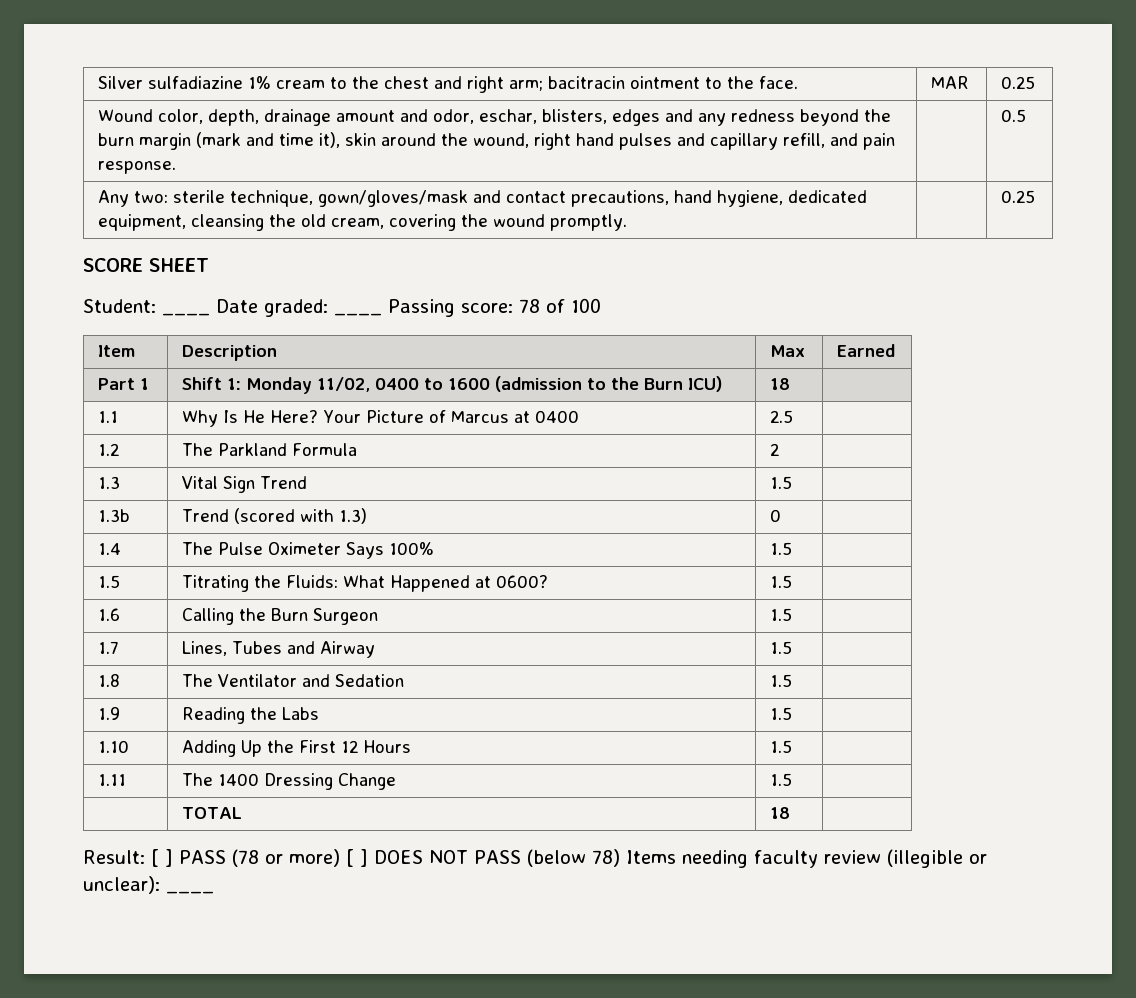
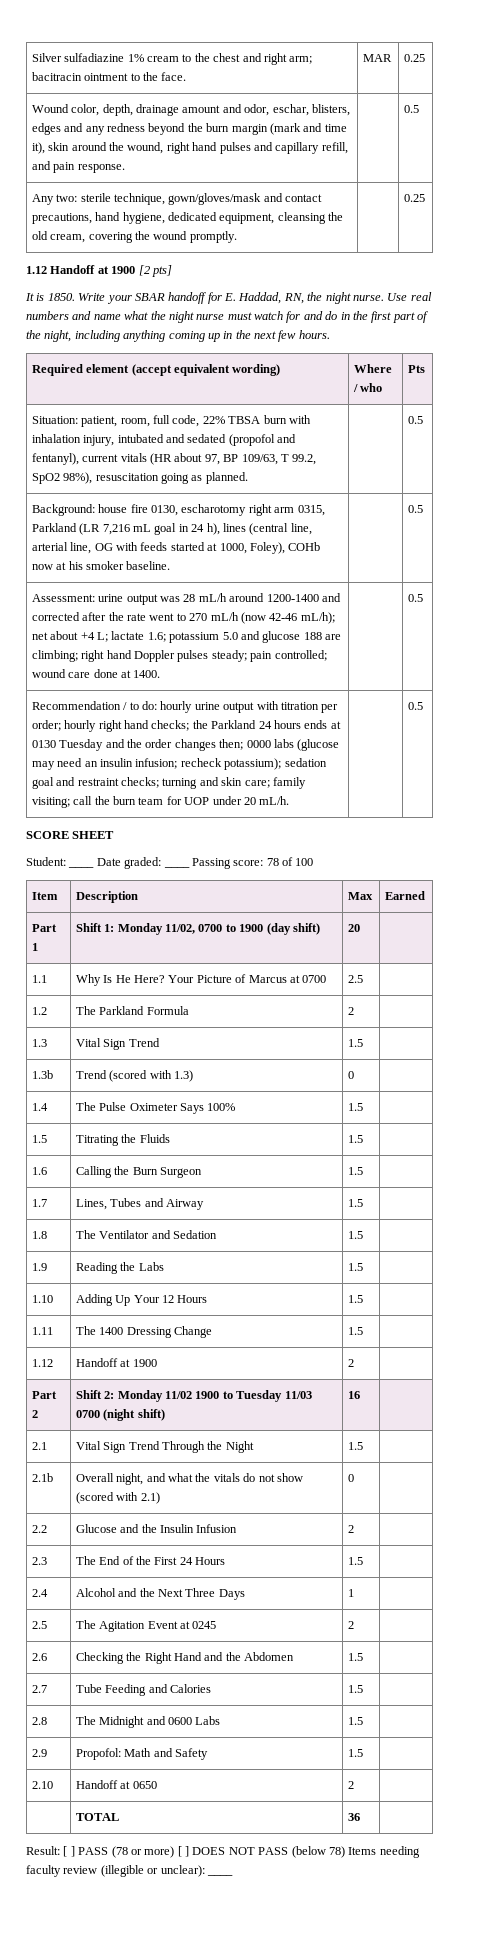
(1036, 196) none -> [26,265,172,277] [25,292,432,304] [26,311,428,323] [26,330,330,342] [31,364,281,376] [353,364,392,373] [352,383,383,392] [407,365,425,373] [31,415,311,427] [31,434,297,446] [31,453,317,465] [31,472,248,484] [407,416,423,424] [31,504,325,516] [31,523,312,535] [31,542,321,554] [31,561,171,570] [407,505,423,513] [31,593,341,605] [31,612,335,624] [31,631,342,643] [31,650,327,662] [31,669,161,678] [407,594,423,602] [31,701,339,713] [31,720,341,732] [31,739,340,751] [31,758,327,770] [31,777,306,789] [31,796,290,808] [407,702,423,710] // 1.12 Handoff at 1900 [2 pts] // It is 1850. Write your SBAR handoff for E. Haddad, RN, the night nurse. Use real numbers and name what the night nurse must watch for and do in the first part of the night, including anything coming up in the next few hours. // Required element (accept equivalent wording) | Where / who | Pts // Situation: patient, room, full code, 22% TBSA burn with inhalation injury, intubated and sedated (propofol and fentanyl), current vitals (HR about 97, BP 109/63, T 99.2, SpO2 98%), resuscitation going as planned. | | 0.5 // Background: house fire 0130, escharotomy right arm 0315, Parkland (LR 7,216 mL goal in 24 h), lines (central line, arterial line, OG with feeds started at 1000, Foley), COHb now at his smoker baseline. | | 0.5 // Assessment: urine output was 28 mL/h around 1200-1400 and corrected after the rate went to 270 mL/h (now 42-46 mL/h); net about +4 L; lactate 1.6; potassium 5.0 and glucose 188 are climbing; right hand Doppler pulses steady; pain controlled; wound care done at 1400. | | 0.5 // Recommendation / to do: hourly urine output with titration per order; hourly right hand checks; the Parkland 24 hours ends at 0130 Tuesday and the order changes then; 0000 labs (glucose may need an insulin infusion; recheck potassium); sedation goal and restraint checks; turning and skin care; family visiting; call the burn team for UOP under 20 mL/h. | | 0.5
[375,376,723,392] [770,378,791,390] 0400 to 1600 (admission to the Burn ICU) | 18 -> [198,923,320,935] [347,924,360,932] 0700 to 1900 (day shift) | 20
[535,410,580,423] 0400 -> [302,975,327,983] 0700
[286,575,549,592] Fluids: What Happened at 0600? -> [139,1134,170,1143] Fluids
[267,740,337,753] the First -> [133,1295,160,1303] Your
(793, 779) none -> [31,1359,53,1367] [75,1358,157,1367] [347,1359,354,1367] [31,1391,57,1399] [31,1410,38,1418] [75,1390,312,1402] [75,1409,165,1421] [347,1391,360,1399] [31,1442,47,1450] [75,1441,254,1453] [347,1442,363,1450] [31,1473,53,1482] [75,1473,303,1485] [75,1492,160,1504] [347,1474,354,1482] [31,1525,47,1533] [75,1524,238,1533] [347,1525,354,1533] [31,1557,47,1565] [75,1556,226,1565] [347,1557,363,1565] [31,1589,48,1597] [75,1588,245,1600] [347,1589,354,1597] [31,1621,47,1629] [75,1620,217,1632] [347,1621,354,1629] [31,1653,47,1661] [75,1652,295,1664] [347,1653,363,1661] [31,1685,47,1693] [75,1684,212,1696] [347,1685,363,1693] [31,1717,47,1725] [75,1716,221,1728] [347,1717,363,1725] [31,1749,47,1757] [75,1748,209,1760] [347,1749,363,1757] [31,1781,53,1789] [75,1780,157,1789] [347,1781,354,1789] // 1.12 | Handoff at 1900 | 2 | // Part 2 | Shift 2: Monday 11/02 1900 to Tuesday 11/03 0700 (night shift) | 16 | // 2.1 | Vital Sign Trend Through the Night | 1.5 | // 2.1b | Overall night, and what the vitals do not show (scored with 2.1) | 0 | // 2.2 | Glucose and the Insulin Infusion | 2 | // 2.3 | The End of the First 24 Hours | 1.5 | // 2.4 | Alcohol and the Next Three Days | 1 | // 2.5 | The Agitation Event at 0245 | 2 | // 2.6 | Checking the Right Hand and the Abdomen | 1.5 | // 2.7 | Tube Feeding and Calories | 1.5 | // 2.8 | The Midnight and 0600 Labs | 1.5 | // 2.9 | Propofol: Math and Safety | 1.5 | // 2.10 | Handoff at 0650 | 2 |
[770,807,791,819] 18 -> [347,1813,360,1821] 36

